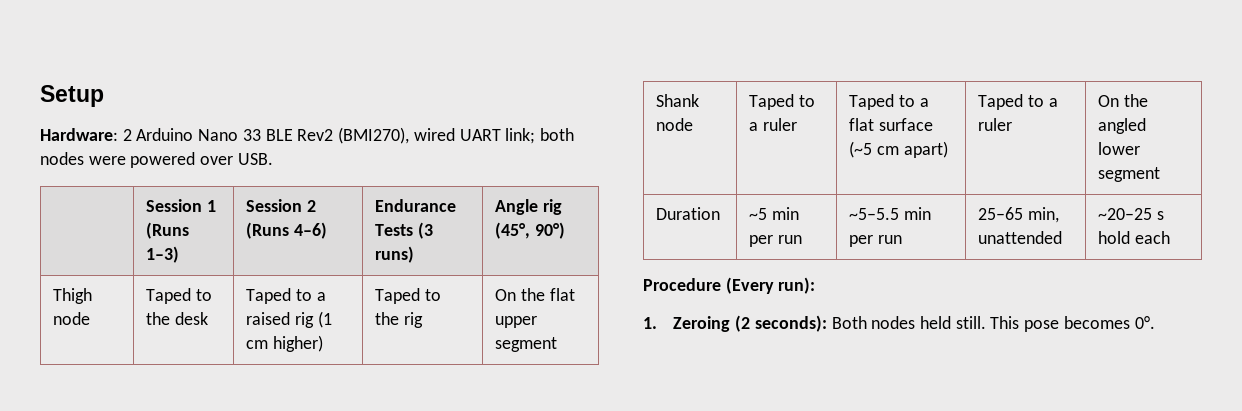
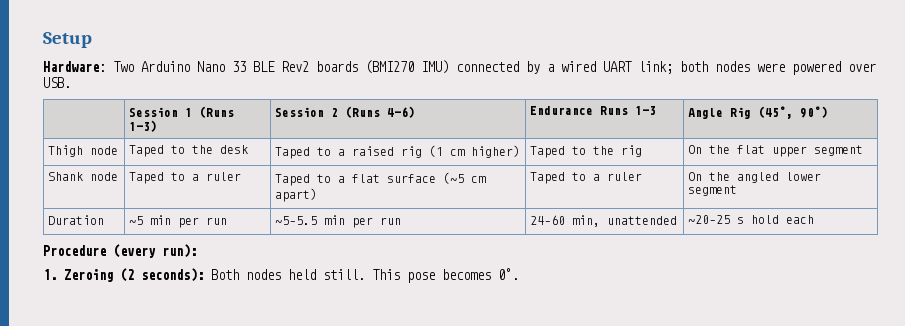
[122,129,132,141] 2 -> [113,61,134,72] Two
[338,127,410,144] (BMI270), -> [316,60,554,74] boards (BMI270 IMU) connected by a
[375,222,434,239] [375,246,415,263] Tests (3 runs) -> [600,106,657,115] Runs 1–3
[543,199,563,215] rig -> [730,107,752,119] Rig
[978,207,1024,220] 25–65 -> [530,215,566,225] 24–60
[725,277,774,294] (Every -> [113,244,156,258] (every

